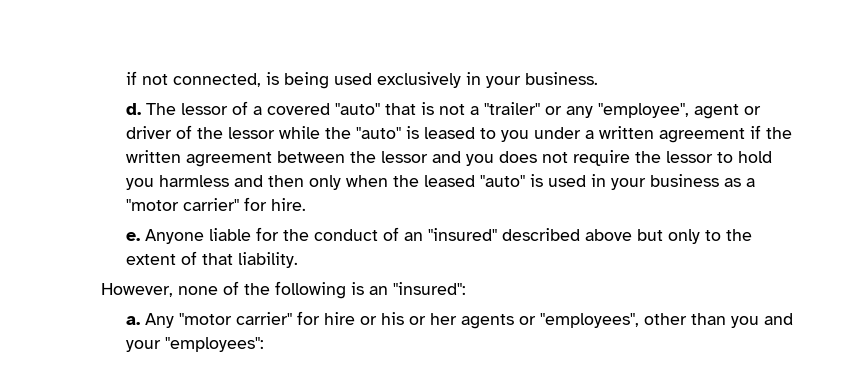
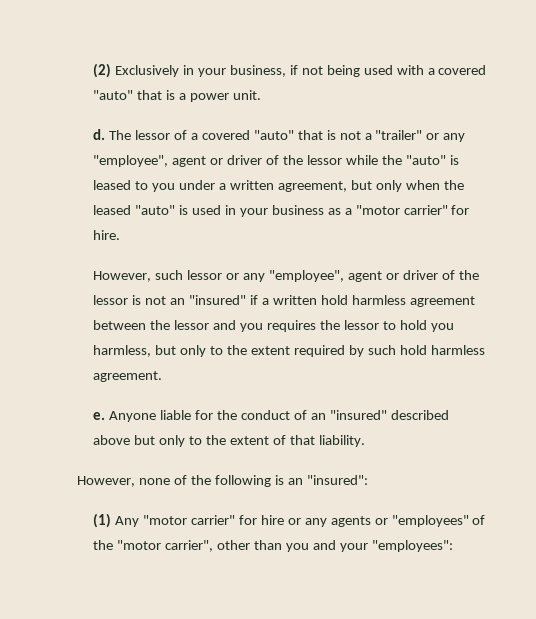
[126,71,599,89] if not connected, is being used exclusively in your business. -> [93,63,487,78] [93,90,261,102] (2) Exclusively in your business, if not being used with a covered "auto" that is a power unit.
[659,125,793,143] [126,150,773,167] [126,175,305,190] agreement if the written agreement between the lessor and you does not require the lessor to hold you harmless and then -> [277,180,372,192] agreement, but
(307, 204) none -> [93,270,479,282] [93,295,475,307] [93,320,454,332] [93,345,485,357] [93,371,163,382] // However, such lessor or any "employee", agent or driver of the lessor is not an "insured" if a written hold harmless agreement between the lessor and you requires the lessor to hold you harmless, but only to the extent required by such hold harmless agreement.
[126,316,141,325] a. -> [93,513,112,528] (1)
[381,312,640,329] his or her agents or "employees", -> [304,515,486,527] [93,540,214,552] any agents or "employees" of the "motor carrier",

